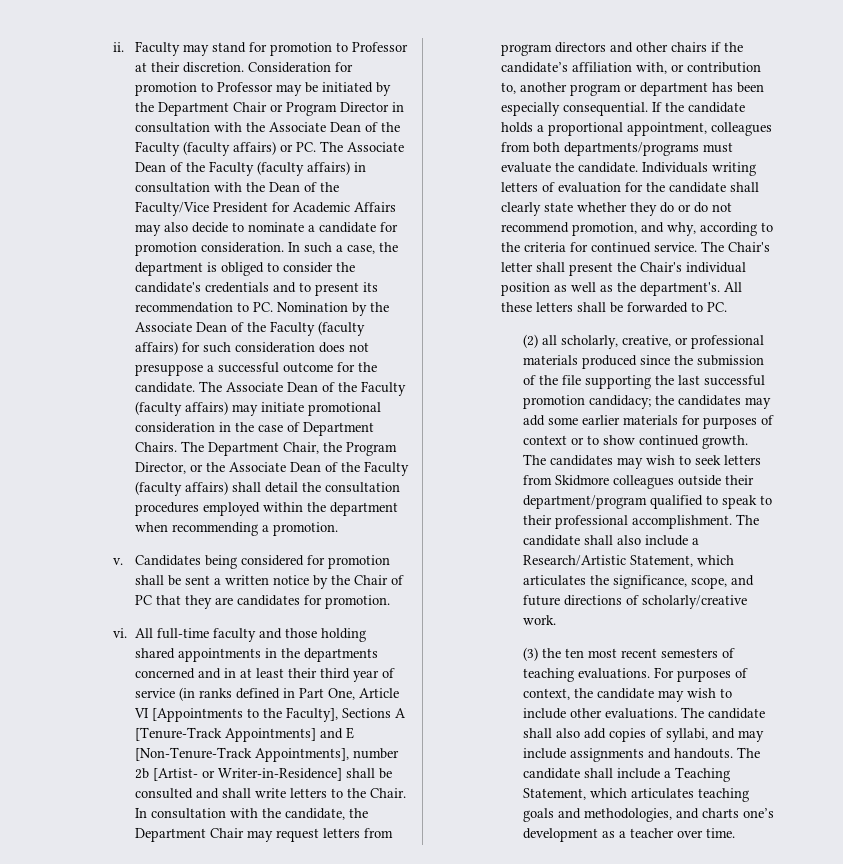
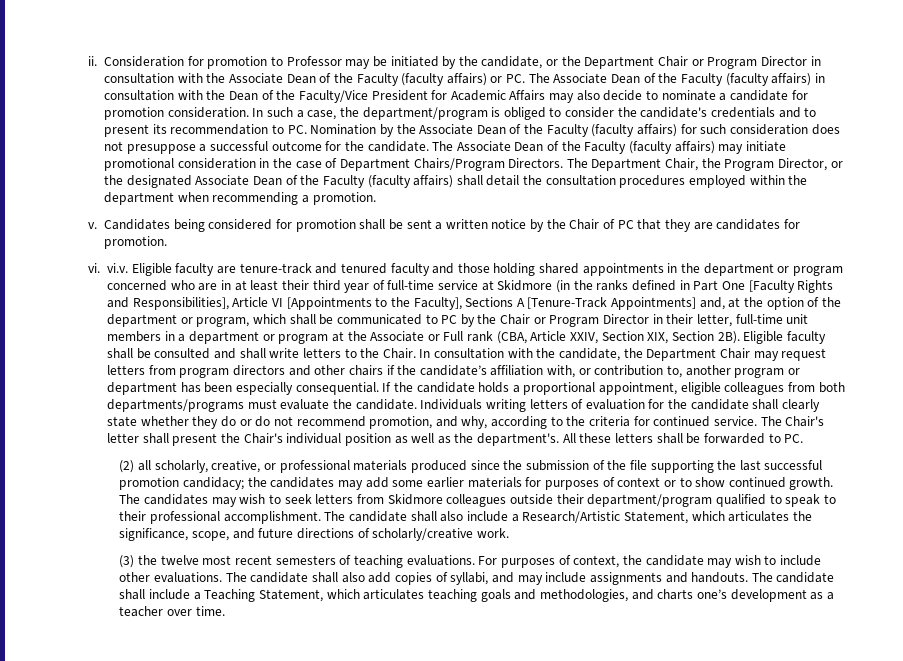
[135,41,409,56] [135,62,245,73] Faculty may stand for promotion to Professor at their discretion. -> (98, 61) none
(155, 107) none -> [481,56,581,69] candidate, or the
[135,262,204,276] department -> [362,107,488,120] department/program
[135,442,178,452] Chairs. -> [413,158,564,171] Chairs/Program Directors.
(226, 467) none -> [126,175,192,188] designated
[135,628,210,639] All full-time -> [106,263,387,276] vi.v. Eligible faculty are tenure-track and tenured
[304,648,379,662] [135,668,222,679] departments concerned and -> [703,263,843,276] [106,280,218,291] department or program concerned who are
[135,687,356,701] service (in ranks defined in Part One, -> [387,280,834,293] [106,297,229,310] full-time service at Skidmore (in the ranks defined in Part One [Faculty Rights and Responsibilities],
[320,727,355,739] [135,747,400,762] [135,768,343,781] and E [Non-Tenure-Track Appointments], number 2b [Artist- or Writer-in-Residence] -> [699,297,841,310] [106,314,809,327] [106,331,826,344] and, at the option of the department or program, which shall be communicated to PC by the Chair or Program Director in their letter, full-time unit members in a department or program at the Associate or Full rank (CBA, Article XXIV, Section XIX, Section 2B). Eligible faculty
(708, 129) none -> [680,382,721,395] eligible
[565,648,585,658] ten -> [160,555,199,565] twelve

